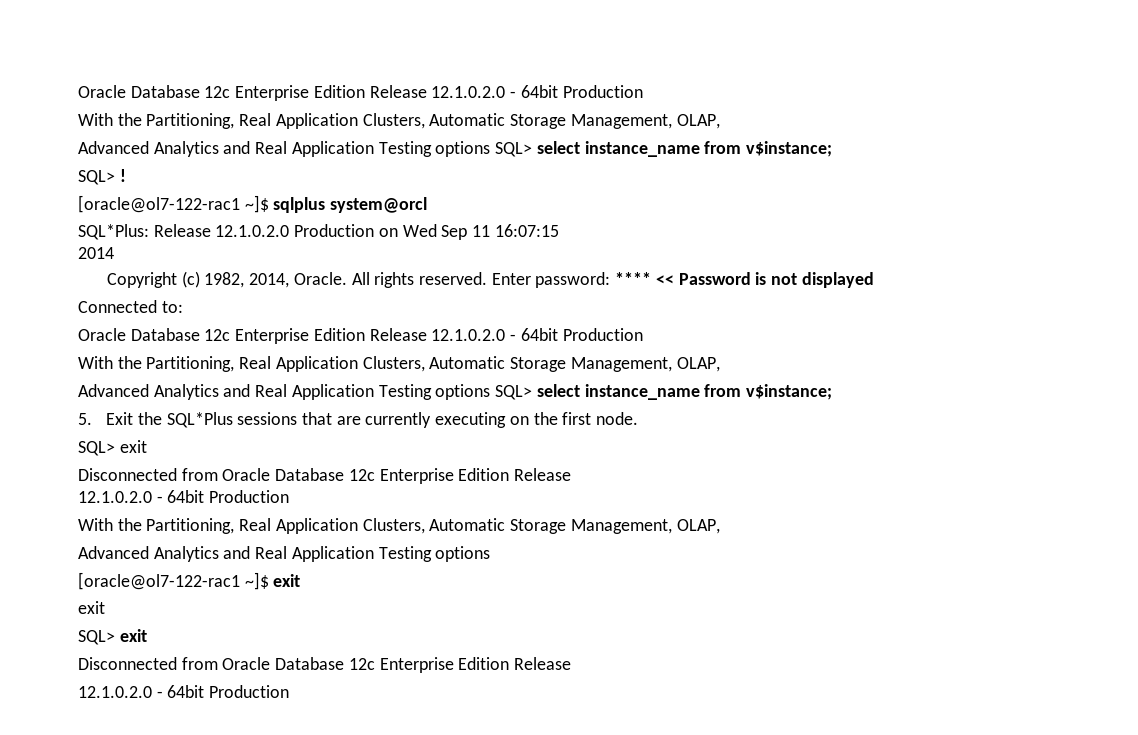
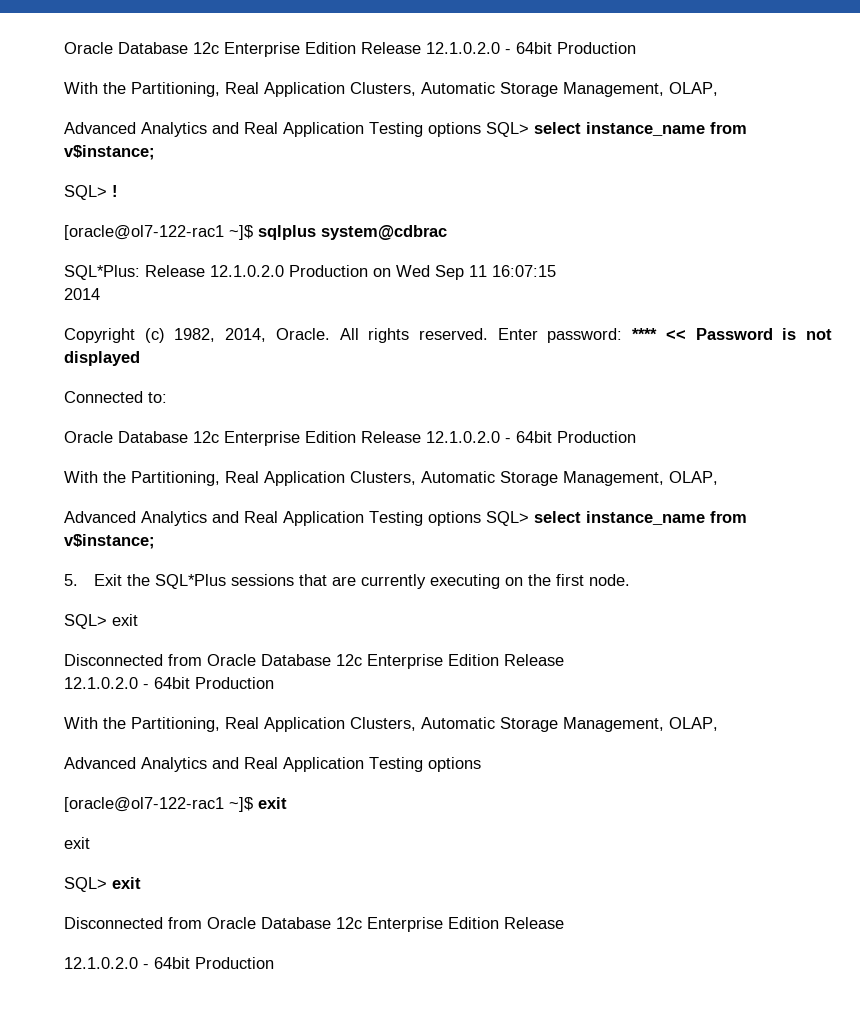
[330,197,428,213] system@orcl -> [321,225,447,240] system@cdbrac

